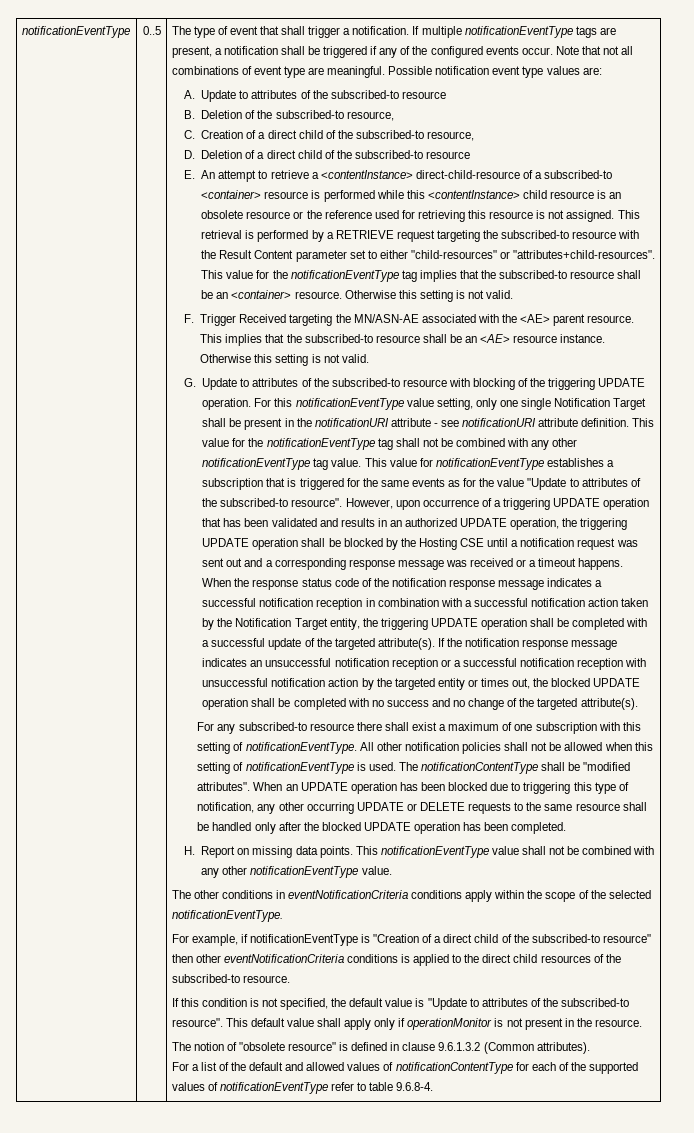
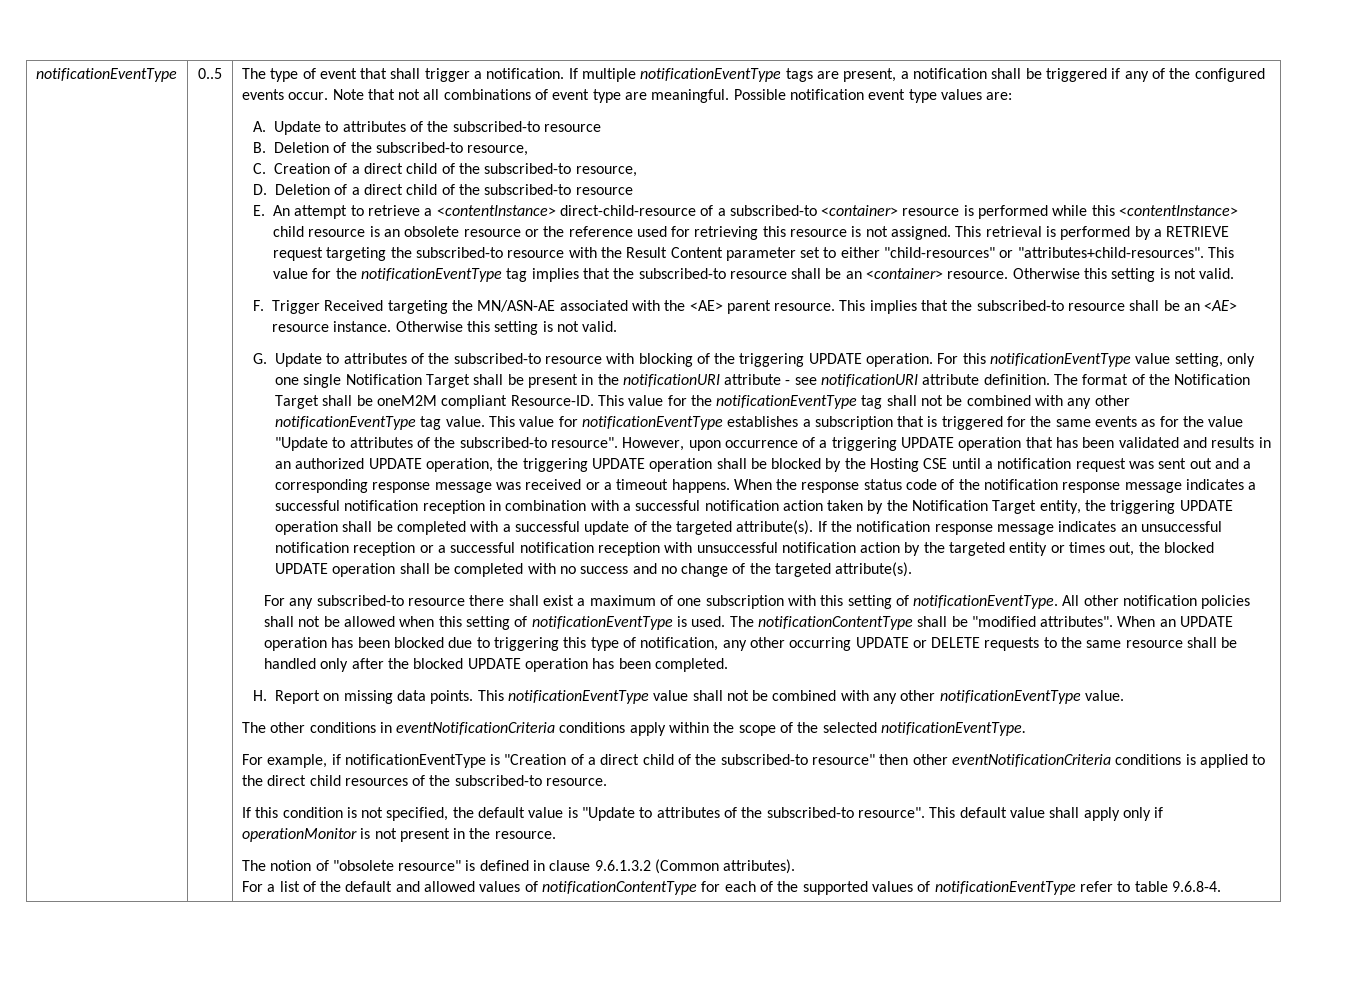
(630, 422) none -> [1054,374,1251,385] [274,395,594,409] The format of the Notification Target shall be oneM2M compliant Resource-ID.

